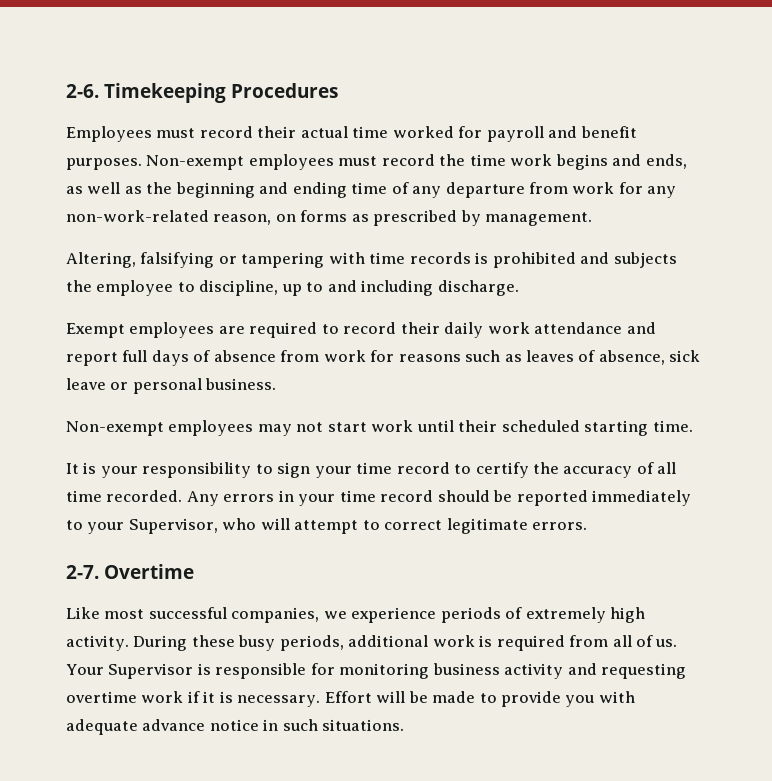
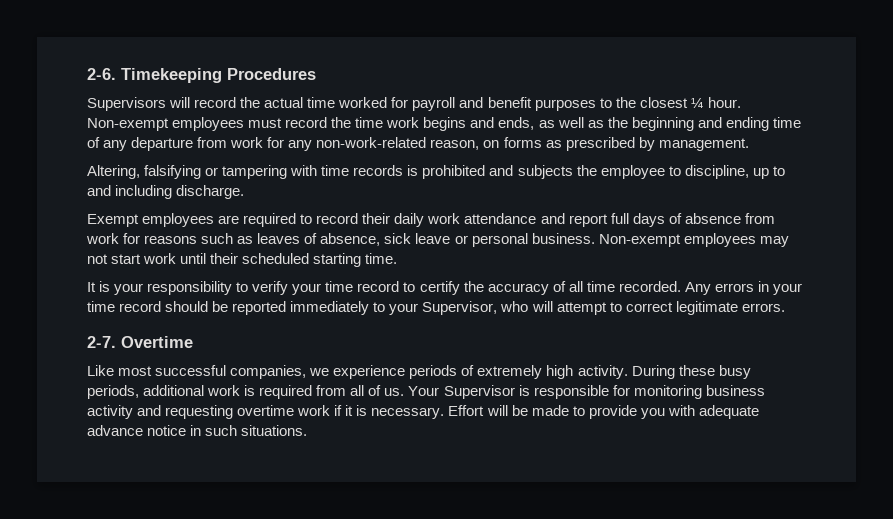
[66,126,297,142] Employees must record their -> [87,97,261,111] Supervisors will record the
[66,158,142,170] purposes. -> [534,97,741,111] purposes to the closest ¼ hour.
(277, 384) // -> (595, 238) none
[277,462,311,478] sign -> [252,281,289,295] verify

